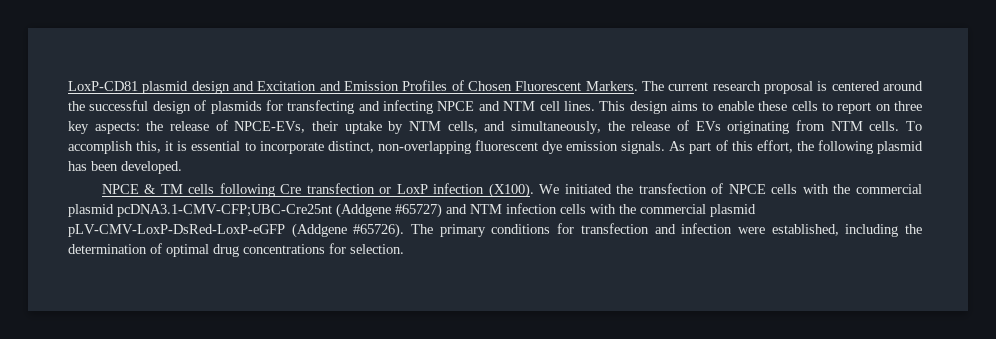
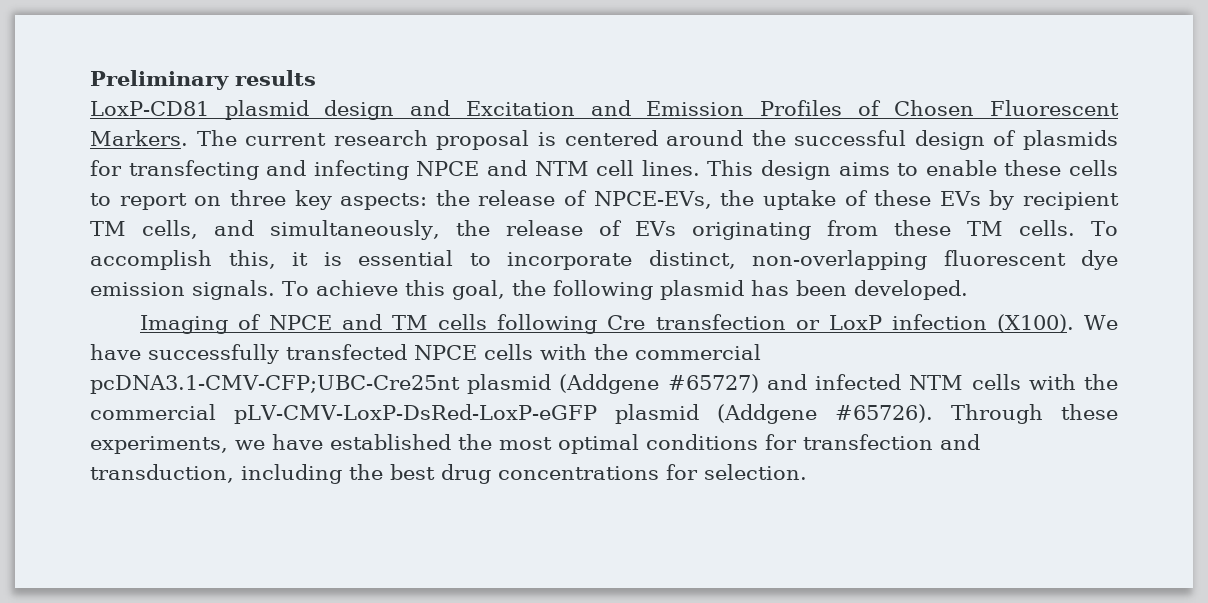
(68, 86) none -> [90,70,316,90] Preliminary results //
[312,121,442,134] their uptake by NTM -> [720,190,1119,210] [90,221,126,236] the uptake of these EVs by recipient TM
[830,121,863,131] NTM -> [894,220,1004,236] these TM
[669,140,793,154] As part of this effort, -> [282,280,505,300] To achieve this goal,
[101,184,157,194] NPCE & -> [139,314,383,334] Imaging of NPCE and
[564,183,724,194] initiated the transfection of -> [90,344,407,364] have successfully transfected
[68,204,332,217] plasmid pcDNA3.1-CMV-CFP;UBC-Cre25nt -> [90,374,552,394] pcDNA3.1-CMV-CFP;UBC-Cre25nt plasmid
[470,203,756,217] [68,223,923,238] [68,243,209,257] NTM infection cells with the commercial plasmid pLV-CMV-LoxP-DsRed-LoxP-eGFP (Addgene #65726). The primary conditions for transfection and infection were established, including the determination of optimal -> [815,374,1118,390] [90,404,1119,424] [90,434,980,454] [90,464,435,484] infected NTM cells with the commercial pLV-CMV-LoxP-DsRed-LoxP-eGFP plasmid (Addgene #65726). Through these experiments, we have established the most optimal conditions for transfection and transduction, including the best

